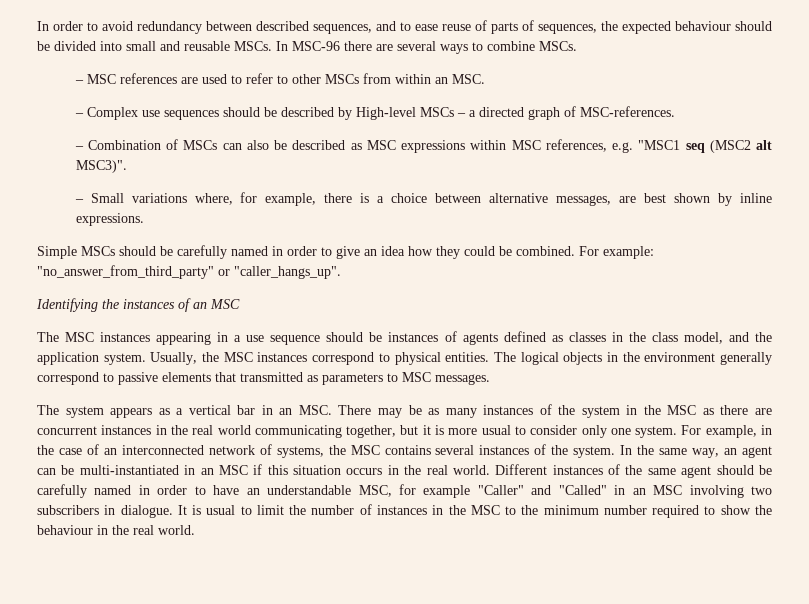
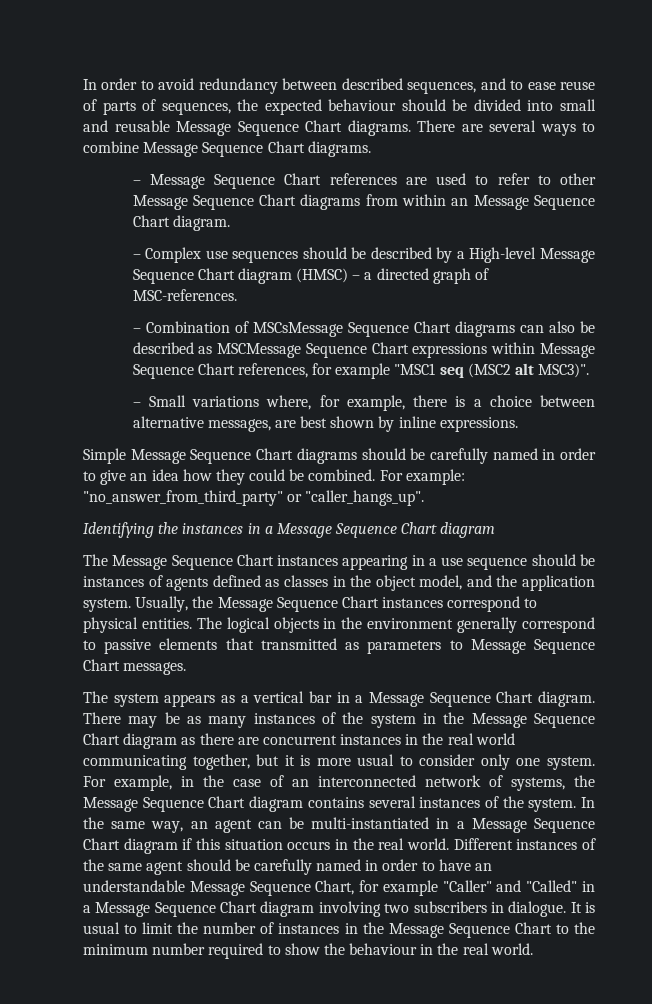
[234,41,372,51] MSCs. In MSC-96 there -> [176,120,455,136] Message Sequence Chart diagrams. There
[539,41,577,51] [74,74,116,84] MSCs. // – MSC -> [143,141,371,157] [132,173,322,189] Message Sequence Chart diagrams. // – Message Sequence Chart
[324,73,485,84] MSCs from within an MSC. -> [132,194,595,210] [132,215,230,231] Message Sequence Chart diagrams from within an Message Sequence Chart diagram.
[355,107,454,120] High-level MSCs -> [456,247,595,263] [132,268,349,284] a High-level Message Sequence Chart diagram (HMSC)
[183,140,218,150] MSCs -> [252,321,515,337] MSCsMessage Sequence Chart diagrams
[366,139,634,153] MSC expressions within MSC references, e.g. -> [217,342,595,358] [132,363,391,379] MSCMessage Sequence Chart expressions within Message Sequence Chart references, for example
[81,246,115,256] MSCs -> [130,448,357,464] Message Sequence Chart diagrams
[178,298,240,312] [37,332,95,342] of an MSC // The MSC -> [247,522,496,538] [83,554,274,570] in a Message Sequence Chart diagram // The Message Sequence Chart
[651,332,678,342] class -> [375,575,416,591] object
[223,352,253,362] MSC -> [217,596,379,612] Message Sequence Chart
[402,372,431,382] MSC -> [470,639,595,654] [83,659,120,671] Message Sequence Chart
[279,405,332,415] an MSC. -> [355,691,595,707] a Message Sequence Chart diagram.
[667,405,697,415] MSC -> [471,713,595,728] [83,733,178,749] Message Sequence Chart diagram
[350,445,380,455] MSC -> [83,796,304,812] Message Sequence Chart diagram
[200,465,248,475] an MSC -> [456,818,595,833] [83,838,178,854] a Message Sequence Chart diagram
[358,485,392,497] MSC, -> [189,880,355,896] Message Sequence Chart,
[632,485,683,495] an MSC -> [83,901,315,917] a Message Sequence Chart diagram
[470,505,500,515] MSC -> [388,922,552,938] Message Sequence Chart

